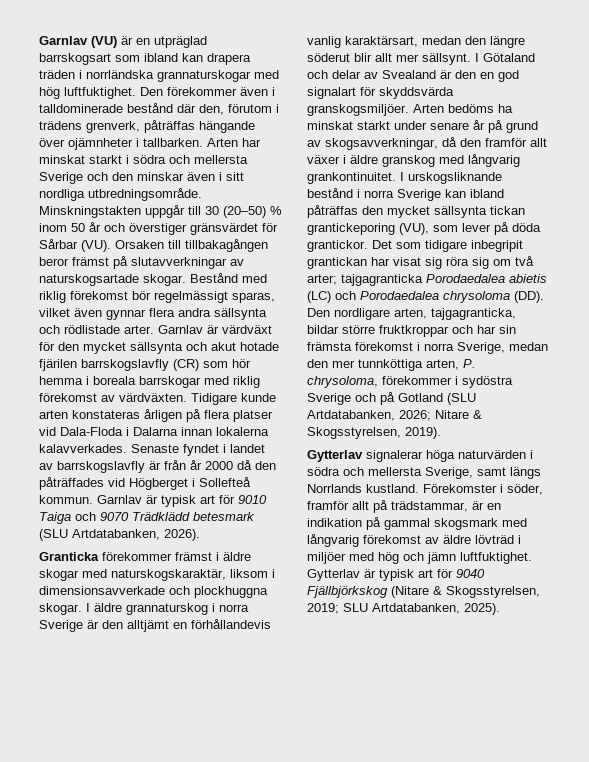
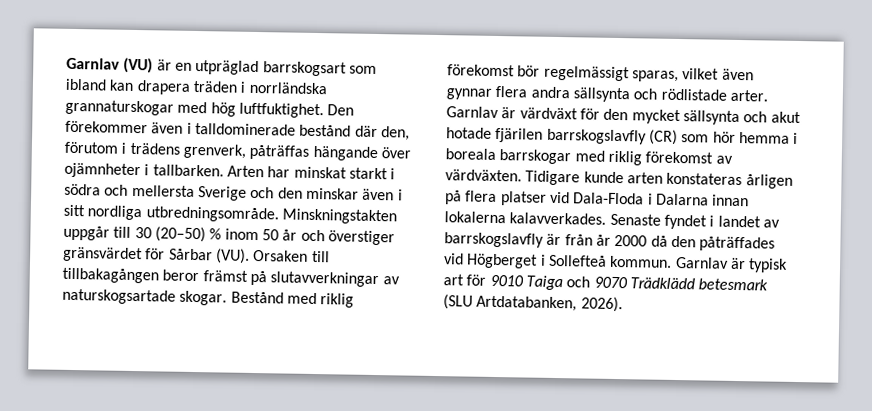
[39,552,251,561] [39,569,275,581] [39,586,268,598] [39,603,249,615] [39,619,271,632] [307,36,525,48] [307,53,535,65] [307,70,519,82] [307,87,454,99] [307,104,513,116] [307,120,538,133] [307,137,547,150] [307,154,520,167] [307,172,502,184] [307,188,504,201] [307,205,525,218] [307,222,541,235] [307,240,523,252] [307,256,534,269] [307,274,547,286] [307,291,544,303] [307,308,516,320] [307,325,516,337] [307,342,548,354] [307,359,476,371] [307,376,513,388] [307,392,476,405] [307,410,482,421] [307,427,441,439] [307,450,533,462] [307,467,541,479] [307,484,543,495] [307,500,501,513] [307,517,527,530] [307,534,521,547] [307,552,532,564] [307,569,485,581] [307,586,540,598] [307,603,500,615] // Granticka förekommer främst i äldre skogar med naturskogskaraktär, liksom i dimensionsavverkade och plockhuggna skogar. I äldre grannaturskog i norra Sverige är den alltjämt en förhållandevis vanlig karaktärsart, medan den längre söderut blir allt mer sällsynt. I Götaland och delar av Svealand är den en god signalart för skyddsvärda granskogsmiljöer. Arten bedöms ha minskat starkt under senare år på grund av skogsavverkningar, då den framför allt växer i äldre granskog med långvarig grankontinuitet. I urskogsliknande bestånd i norra Sverige kan ibland påträffas den mycket sällsynta tickan grantickeporing (VU), som lever på döda grantickor. Det som tidigare inbegripit grantickan har visat sig röra sig om två arter; tajgagranticka Porodaedalea abietis (LC) och Porodaedalea chrysoloma (DD). Den nordligare arten, tajgagranticka, bildar större fruktkroppar och har sin främsta förekomst i norra Sverige, medan den mer tunnköttiga arten, P. chrysoloma, förekommer i sydöstra Sverige och på Gotland (SLU Artdatabanken, 2026; Nitare & Skogsstyrelsen, 2019). // Gytterlav signalerar höga naturvärden i södra och mellersta Sverige, samt längs Norrlands kustland. Förekomster i söder, framför allt på trädstammar, är en indikation på gammal skogsmark med långvarig förekomst av äldre lövträd i miljöer med hög och jämn luftfuktighet. Gytterlav är typisk art för 9040 Fjällbjörkskog (Nitare & Skogsstyrelsen, 2019; SLU Artdatabanken, 2025). -> (623, 304) none

